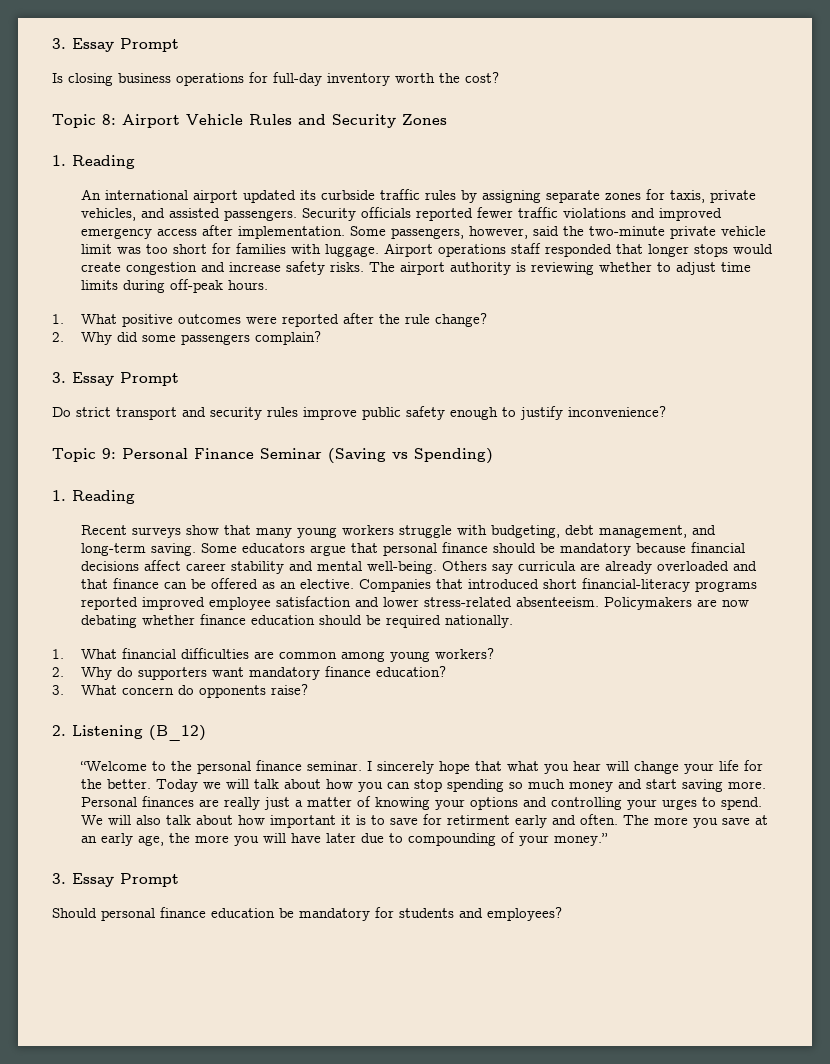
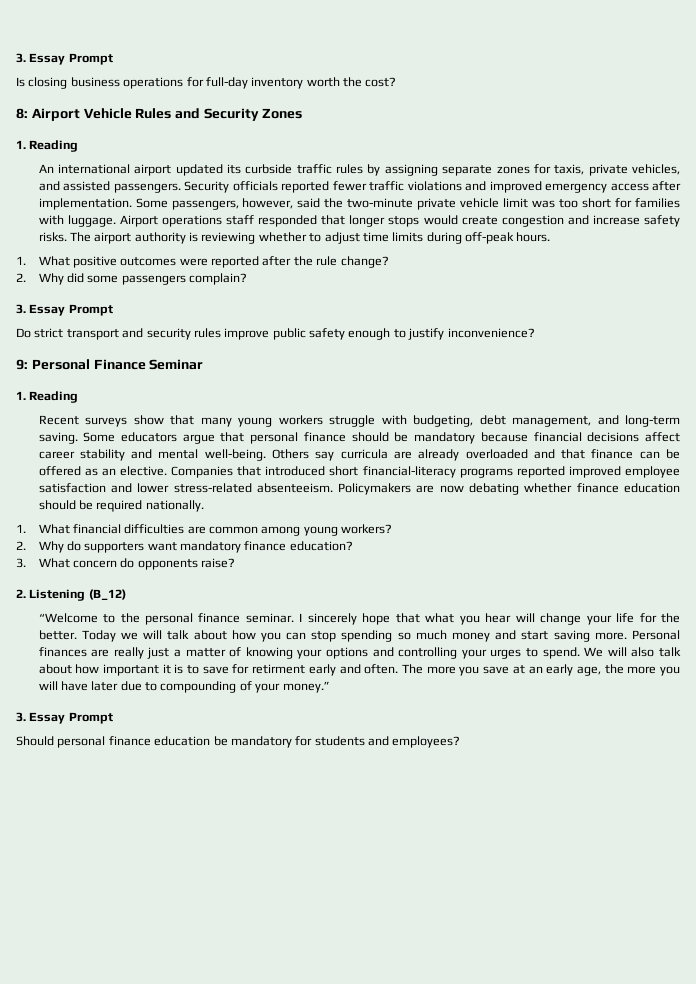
[52,114,96,128] Topic -> (397, 82) none
[52,448,96,462] Topic -> (535, 333) none
[328,448,493,464] (Saving vs Spending) -> (204, 364) none

